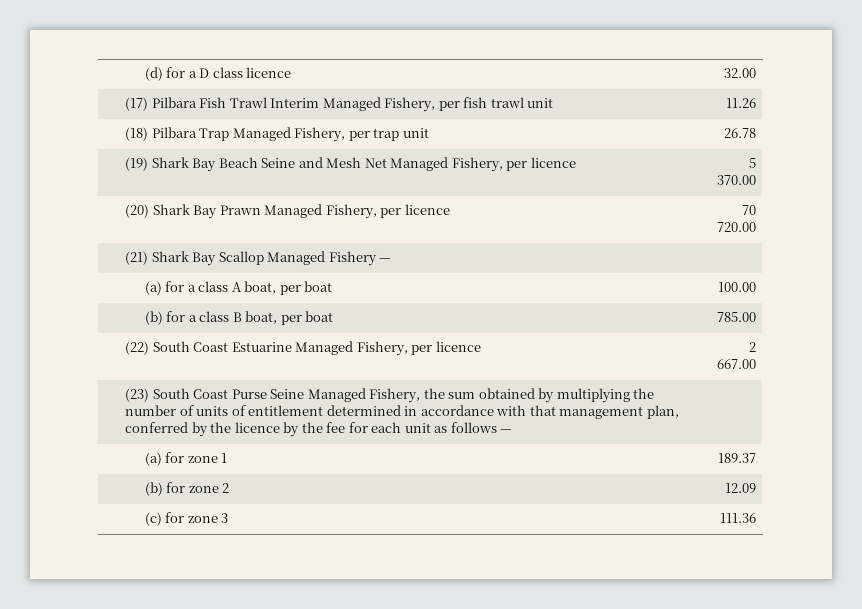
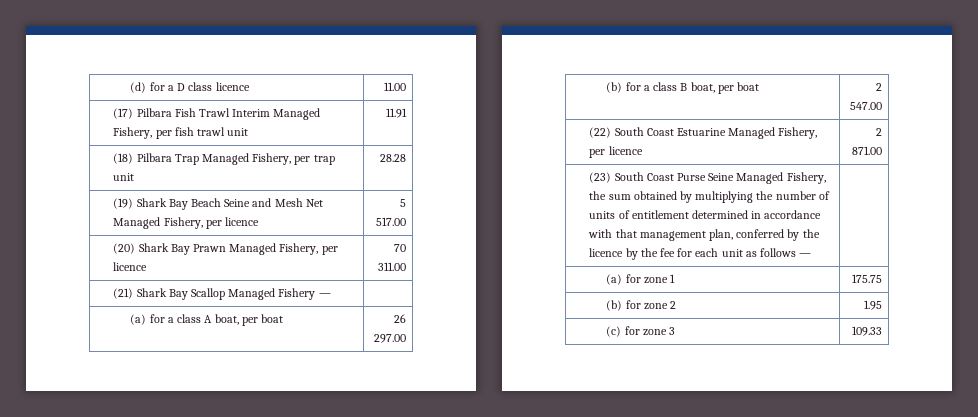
[723,68,756,78] 32.00 -> [383,82,406,91] 11.00
[725,98,756,108] 11.26 -> [385,108,407,118] 11.91
[723,128,756,138] 26.78 -> [379,154,406,162] 28.28
[716,175,756,185] 370.00 -> [375,217,406,226] 517.00
[716,222,756,232] 720.00 -> [377,262,406,271] 311.00
[717,282,756,292] 100.00 -> [393,314,406,323] [373,334,406,343] 26 297.00
[716,312,756,322] 785.00 -> [875,83,882,91] [849,102,882,110] 2 547.00
[716,359,756,369] 667.00 -> [851,146,882,155] 871.00
[717,453,756,463] 189.37 -> [851,274,882,283] 175.75
[724,483,756,493] 12.09 -> [863,300,882,310] 1.95
[719,513,756,523] 111.36 -> [851,326,882,336] 109.33

